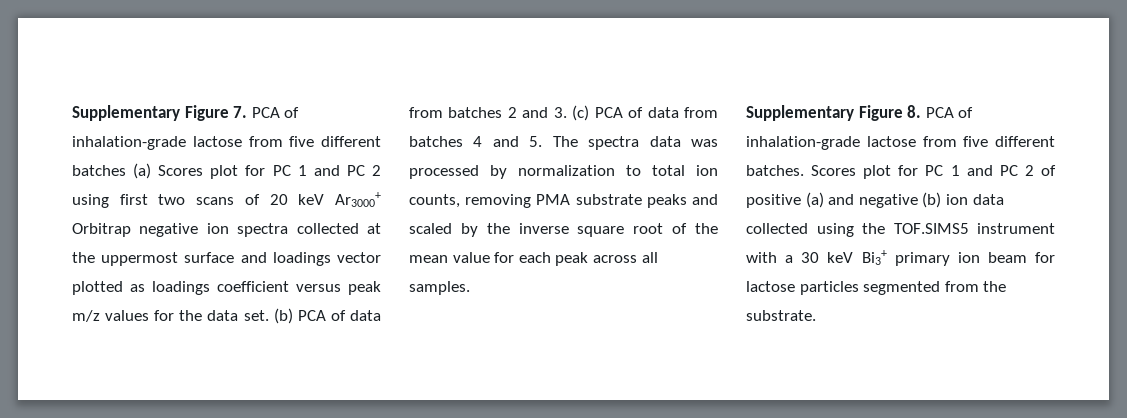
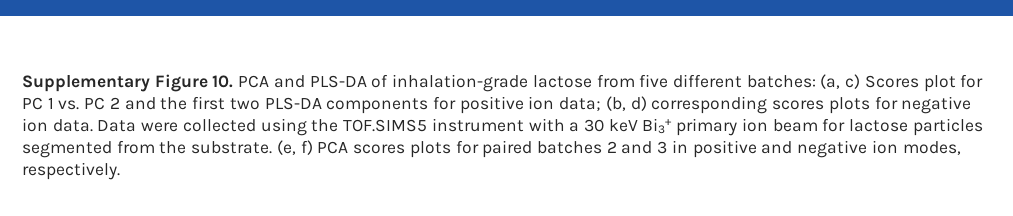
[72,105,300,121] [72,136,381,150] [72,163,381,179] [72,192,382,208] [72,223,381,237] [72,252,381,266] [72,281,381,295] [72,308,381,324] [409,105,718,121] [409,136,718,150] [409,165,718,179] [409,194,718,208] [409,223,718,237] [409,252,658,266] [409,281,470,295] [746,105,974,121] [746,136,1055,150] [746,165,1056,179] [746,192,1004,208] Supplementary Figure 7. PCA of inhalation-grade lactose from five different batches (a) Scores plot for PC 1 and PC 2 using first two scans of 20 keV Ar3000+ Orbitrap negative ion spectra collected at the uppermost surface and loadings vector plotted as loadings coefficient versus peak m/z values for the data set. (b) PCA of data from batches 2 and 3. (c) PCA of data from batches 4 and 5. The spectra data was processed by normalization to total ion counts, removing PMA substrate peaks and scaled by the inverse square root of the mean value for each peak across all samples. // Supplementary Figure 8. PCA of inhalation-grade lactose from five different batches. Scores plot for PC 1 and PC 2 of positive (a) and negative (b) ion data -> [22,74,984,92] [22,96,972,114] [22,118,179,132] Supplementary Figure 10. PCA and PLS-DA of inhalation-grade lactose from five different batches: (a, c) Scores plot for PC 1 vs. PC 2 and the first two PLS-DA components for positive ion data; (b, d) corresponding scores plots for negative ion data. Data were
(816, 315) none -> [276,140,961,158] [22,162,120,180] (e, f) PCA scores plots for paired batches 2 and 3 in positive and negative ion modes, respectively.

